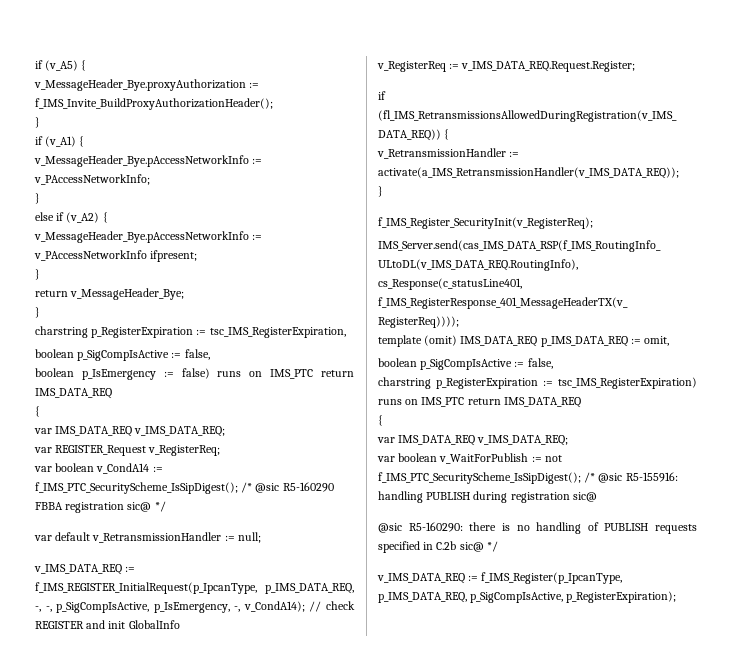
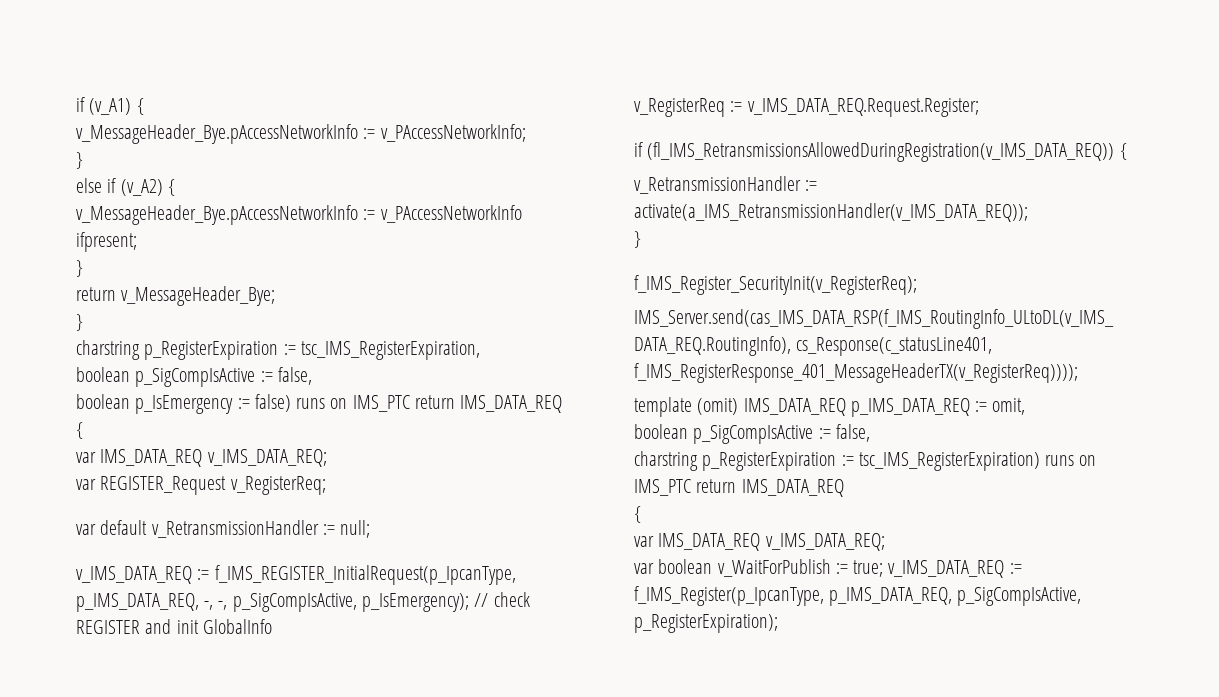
[35,60,87,71] [34,79,260,91] [35,98,273,110] [35,117,40,128] [35,136,43,145] if (v_A5) { // v_MessageHeader_Bye.proxyAuthorization := f_IMS_Invite_BuildProxyAuthorizationHeader(); // } // if -> [76,97,85,112] if
[34,463,163,474] [35,482,334,494] [35,501,166,513] // var boolean v_CondA14 := f_IMS_PTC_SecurityScheme_IsSipDigest(); /* @sic R5-160290 FBBA registration sic@ */ -> (326, 485) none
[153,601,305,613] p_IsEmergency, -, v_CondA14); -> [362,593,470,612] p_IsEmergency);
[544,455,562,462] [378,472,678,484] [378,491,597,503] [378,522,697,534] [378,541,498,553] not f_IMS_PTC_SecurityScheme_IsSipDigest(); /* @sic R5-155916: handling PUBLISH during registration sic@ // @sic R5-160290: there is no handling of PUBLISH requests specified in C.2b sic@ */ // -> [853,560,884,577] true;

